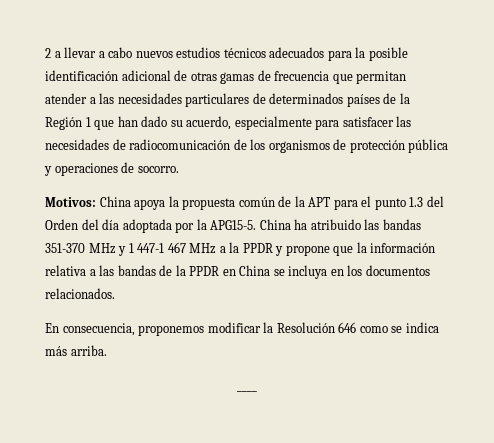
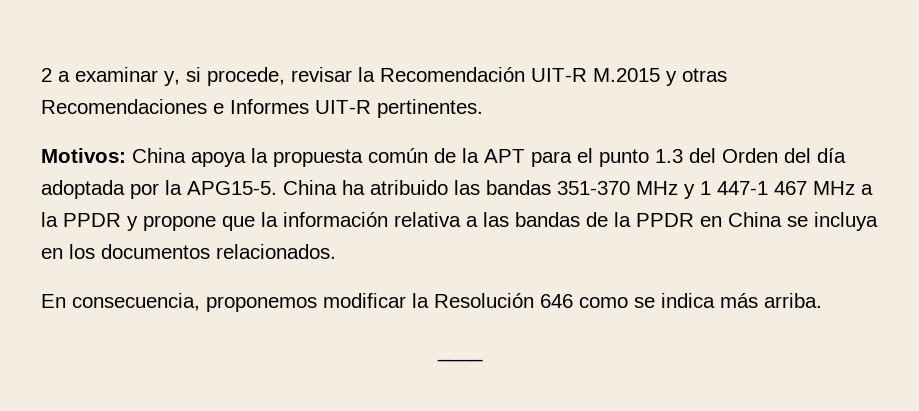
[64,47,408,61] [45,70,407,84] [45,93,410,107] [45,116,412,130] [45,139,449,153] [44,162,179,176] llevar a cabo nuevos estudios técnicos adecuados para la posible identificación adicional de otras gamas de frecuencia que permitan atender a las necesidades particulares de determinados países de la Región 1 que han dado su acuerdo, especialmente para satisfacer las necesidades de radiocomunicación de los organismos de protección pública y operaciones de socorro. -> [75,67,727,86] [41,99,483,118] examinar y, si procede, revisar la Recomendación UIT-R M.2015 y otras Recomendaciones e Informes UIT-R pertinentes.

